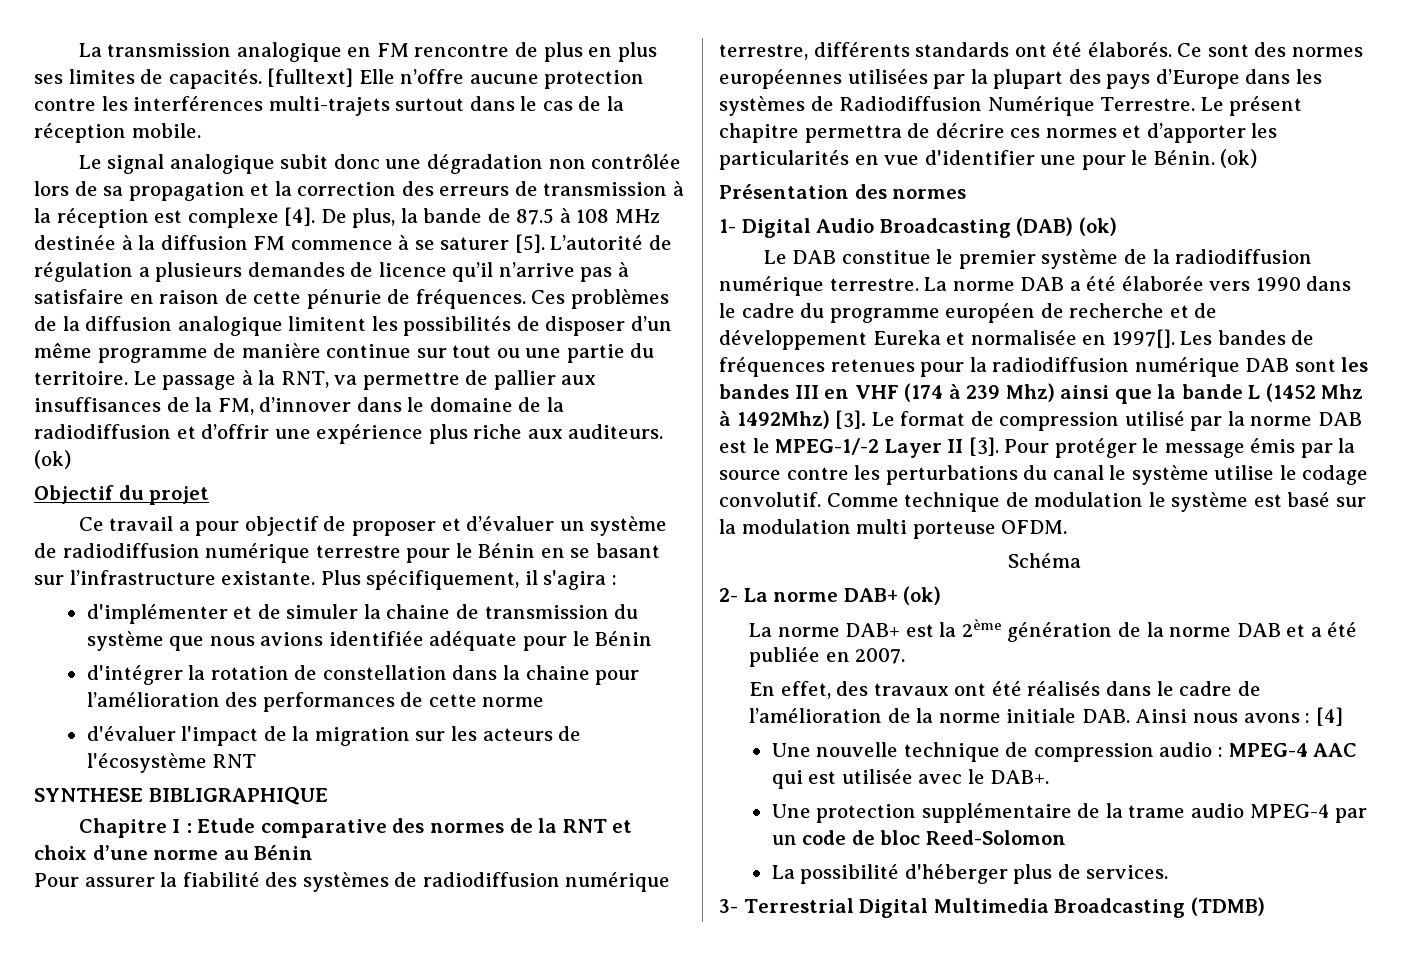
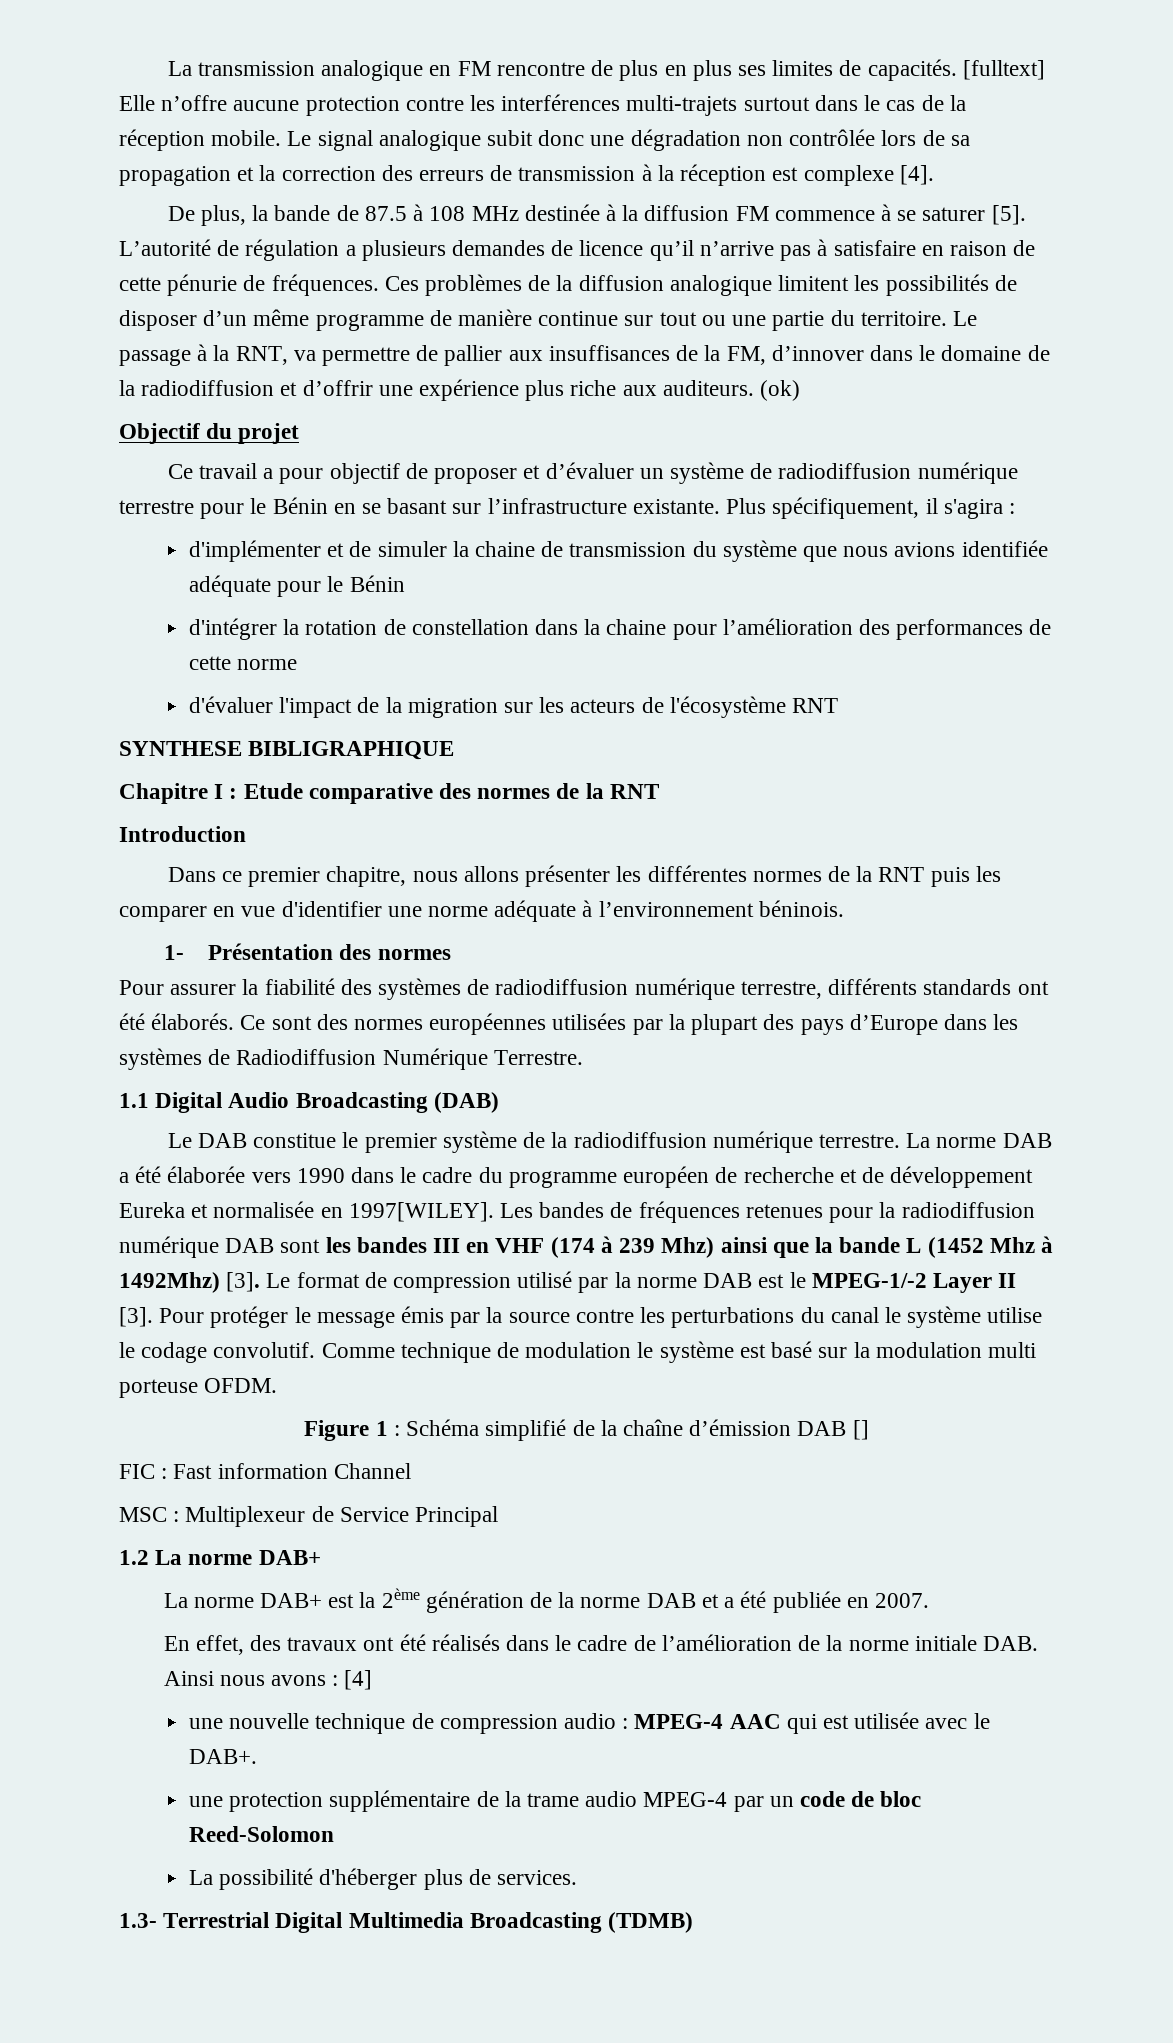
(201, 130) // -> (282, 138) none
(316, 216) none -> (934, 175) //
[612,820,633,833] [34,845,314,860] et choix d’une norme au Bénin -> [119,826,246,842] [167,865,1001,887] [119,900,844,922] [163,943,451,960] // Introduction // Dans ce premier chapitre, nous allons présenter les différentes normes de la RNT puis les comparer en vue d'identifier une norme adéquate à l’environnement béninois. // 1- Présentation des normes
[1200,96,1303,116] [719,123,1278,143] [719,149,1258,170] [719,184,967,199] [719,219,736,233] Le présent chapitre permettra de décrire ces normes et d’apporter les particularités en vue d'identifier une pour le Bénin. (ok) // Présentation des normes // 1- -> [119,1093,149,1108] // 1.1
[1078,217,1117,236] (ok) -> (499, 1102) none
[1111,329,1175,348] 1997[]. -> [348,1202,494,1222] 1997[WILEY].
[1008,553,1081,568] [719,586,942,605] Schéma // 2- La norme DAB+ (ok) -> [304,1419,869,1441] [119,1463,411,1479] [119,1506,499,1527] [119,1550,321,1565] Figure 1 : Schéma simplifié de la chaîne d’émission DAB [] // FIC : Fast information Channel // MSC : Multiplexeur de Service Principal // 1.2 La norme DAB+
[771,743,811,757] Une -> [188,1718,223,1729] une
[771,804,811,818] Une -> [188,1796,223,1807] une
[719,899,738,913] 3- -> [119,1913,157,1928] 1.3-

